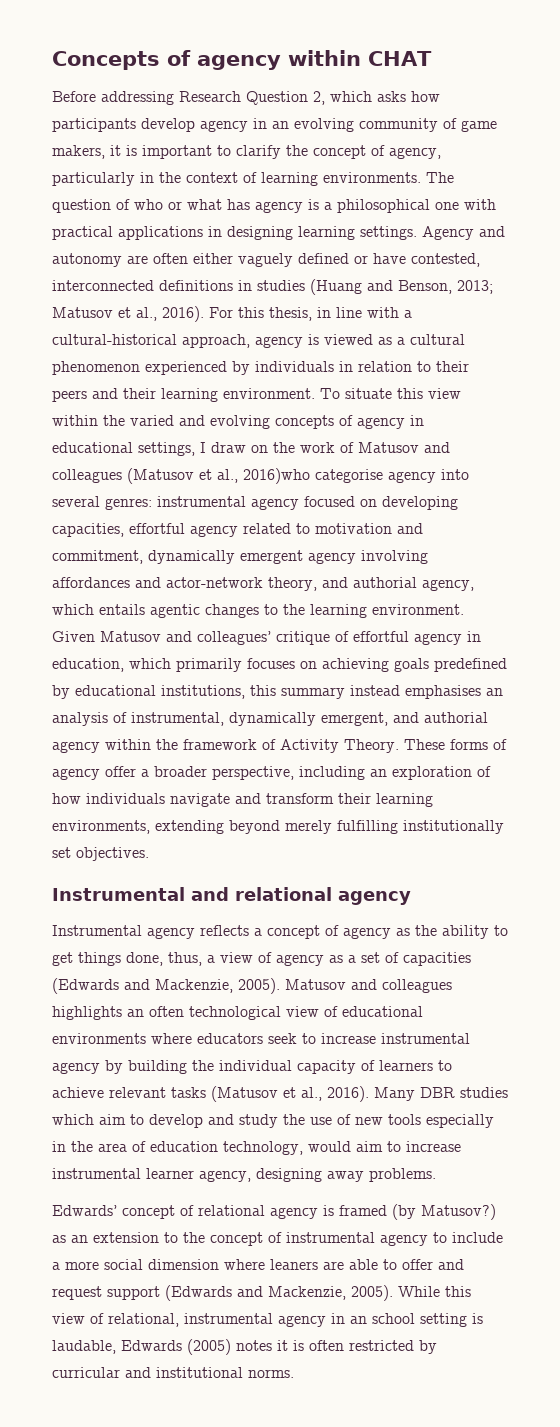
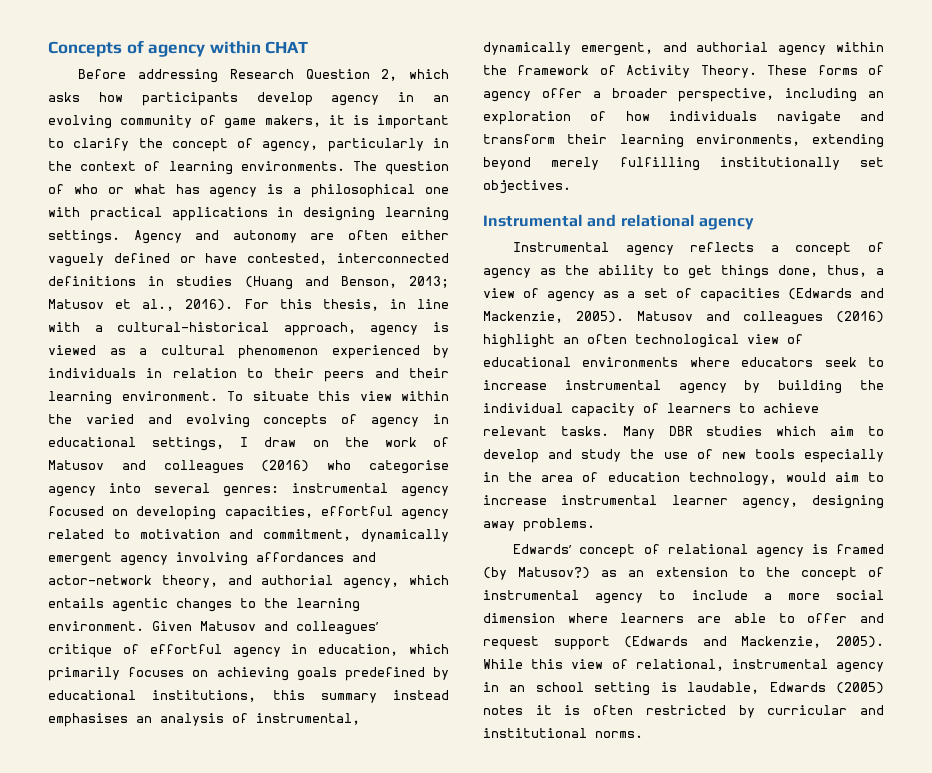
[127,468,310,484] (Matusov et al., 2016)who -> [261,460,352,472] (2016) who
[52,1006,122,1020] highlights -> [836,311,884,323] [483,334,555,348] (2016) highlight
[171,1086,369,1102] tasks (Matusov et al., 2016). -> [560,426,609,436] tasks.
[270,1259,318,1270] leaners -> [620,613,685,623] learners

